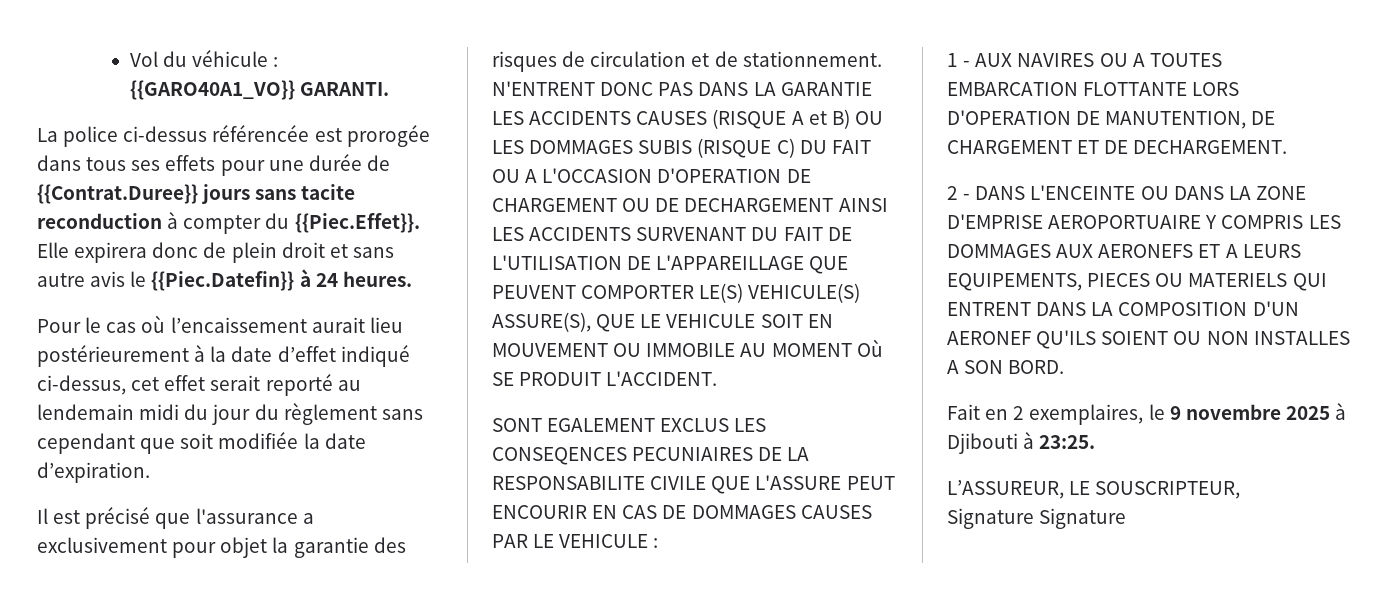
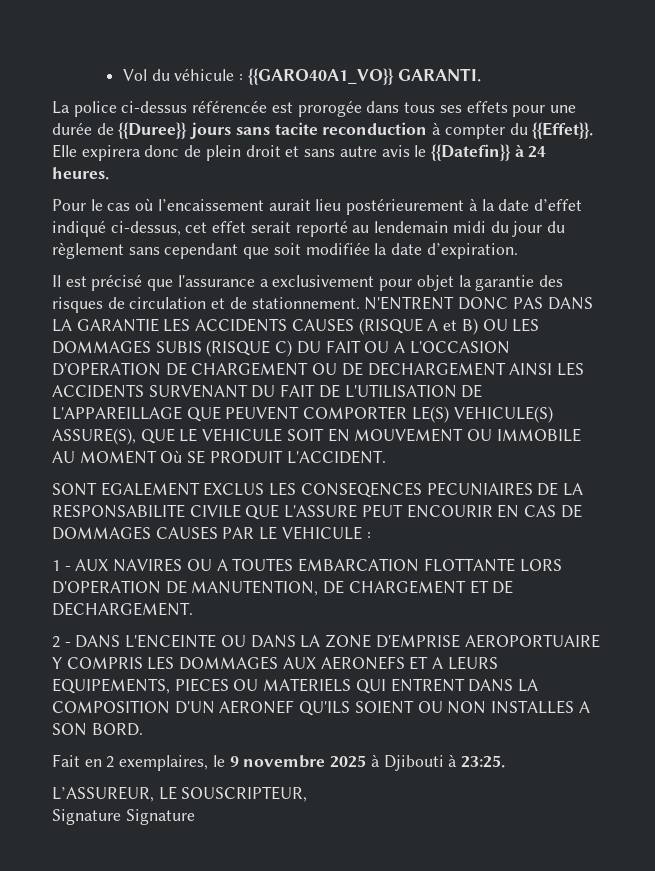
[37,184,198,204] {{Contrat.Duree}} -> [118,122,188,139] {{Duree}}
[294,213,420,233] {{Piec.Effet}}. -> [532,122,594,139] {{Effet}}.
[151,271,295,291] {{Piec.Datefin}} -> [430,144,511,161] {{Datefin}}

